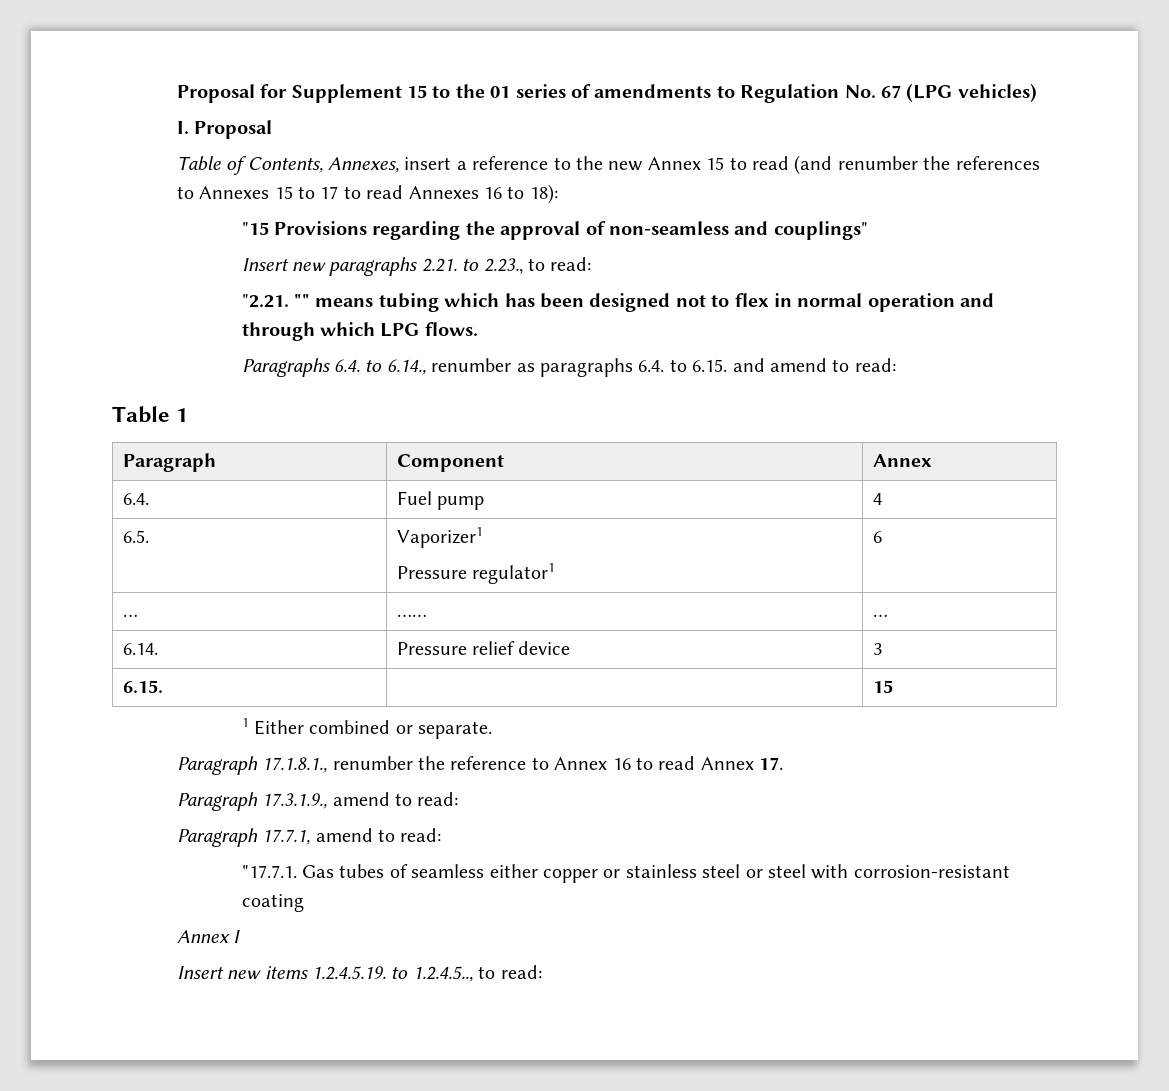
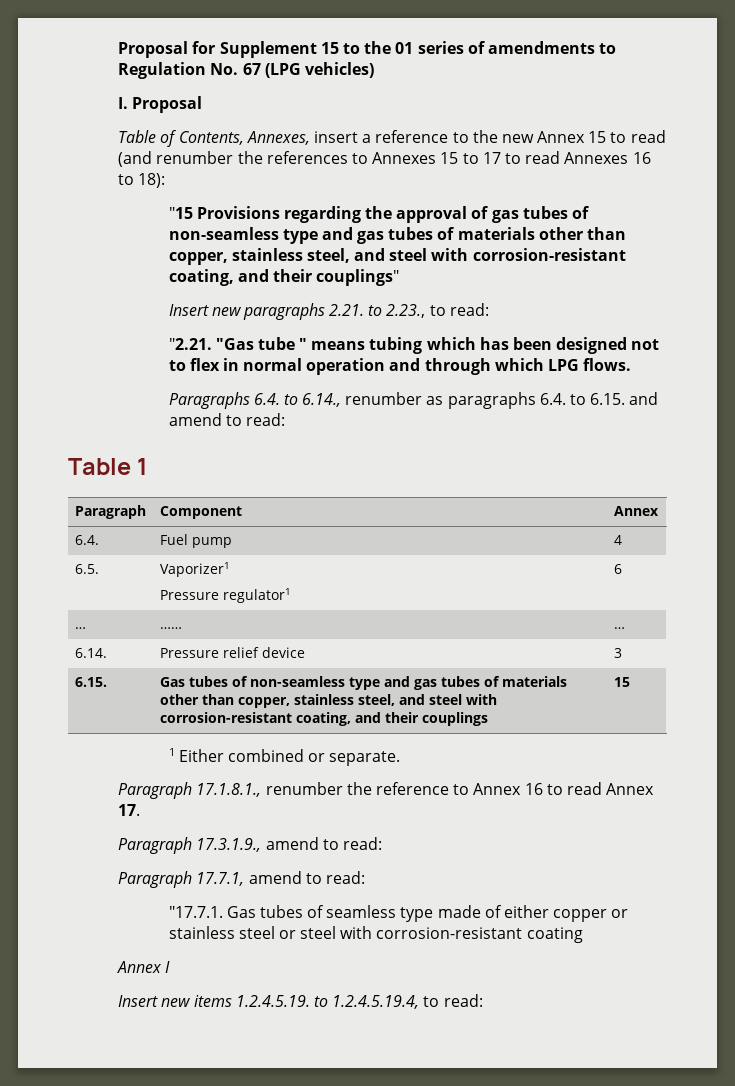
[609,221,769,235] non-seamless and -> [491,206,590,223] [168,227,627,244] [168,248,626,265] [168,269,312,286] gas tubes of non-seamless type and gas tubes of materials other than copper, stainless steel, and steel with corrosion-resistant coating, and their
[294,294,311,307] "" -> [215,337,308,350] "Gas tube "
(163, 686) none -> [159,676,567,690] [159,694,497,708] [159,712,488,726] Gas tubes of non-seamless type and gas tubes of materials other than copper, stainless steel, and steel with corrosion-resistant coating, and their couplings
(485, 871) none -> [400,905,502,922] type made of
[412,966,473,982] 1.2.4.5.., -> [332,995,420,1009] 1.2.4.5.19.4,

